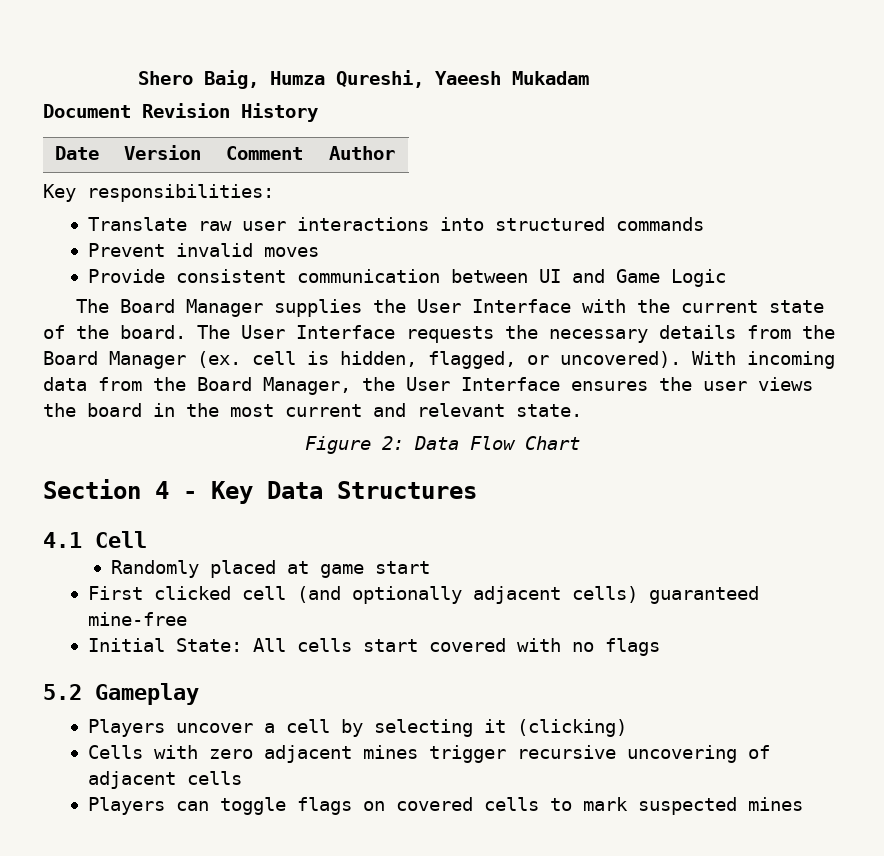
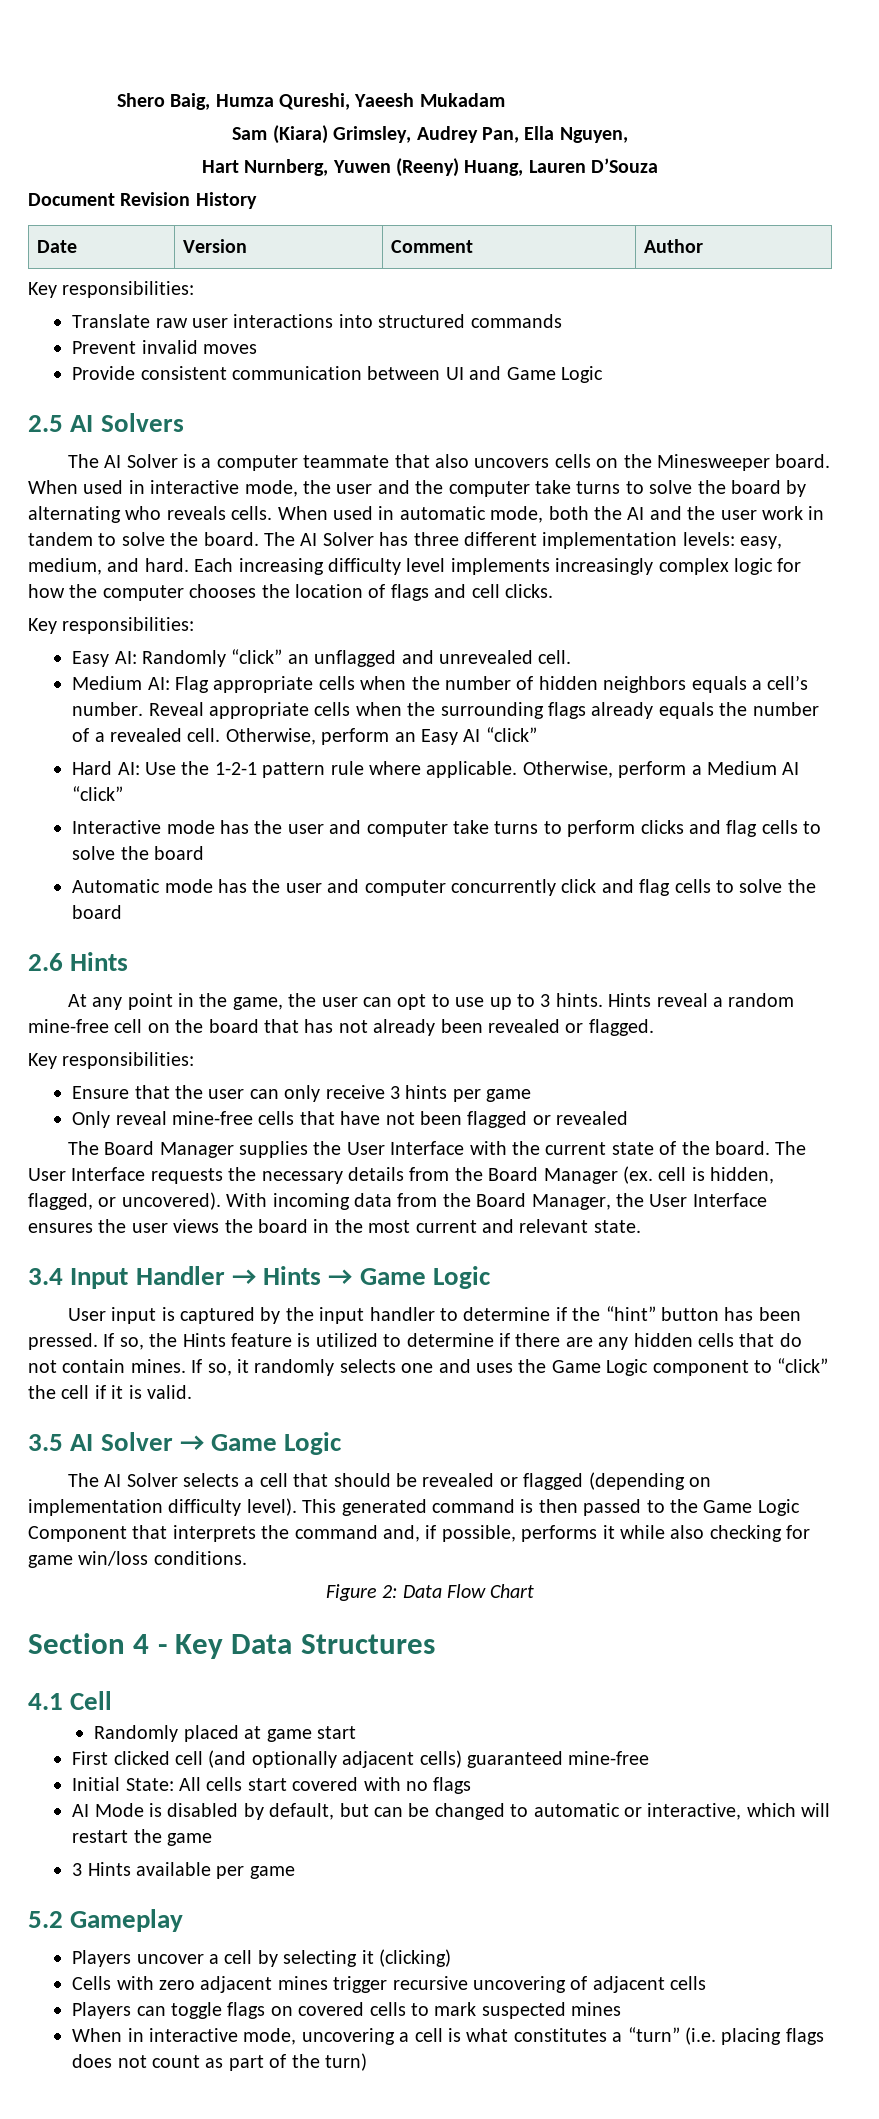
(590, 78) none -> [232,125,628,144] [201,158,659,177] // Sam (Kiara) Grimsley, Audrey Pan, Ella Nguyen, // Hart Nurnberg, Yuwen (Reeny) Huang, Lauren D’Souza
(726, 278) none -> [28,413,184,432] [67,454,831,471] [28,480,807,497] [28,506,825,523] [28,532,783,549] [28,558,802,575] [28,584,553,601] [28,617,195,634] [72,649,572,667] [72,675,809,693] [72,702,819,719] [72,727,537,745] [72,761,800,778] [72,786,124,801] [72,820,822,837] [72,846,204,860] [72,879,816,896] [72,905,123,919] [28,952,129,971] [67,993,795,1010] [28,1019,654,1036] [28,1052,195,1069] [72,1085,532,1102] [72,1111,629,1128] // 2.5 AI Solvers // The AI Solver is a computer teammate that also uncovers cells on the Minesweeper board. When used in interactive mode, the user and the computer take turns to solve the board by alternating who reveals cells. When used in automatic mode, both the AI and the user work in tandem to solve the board. The AI Solver has three different implementation levels: easy, medium, and hard. Each increasing difficulty level implements increasingly complex logic for how the computer chooses the location of flags and cell clicks. // Key responsibilities: // Easy AI: Randomly “click” an unflagged and unrevealed cell. // Medium AI: Flag appropriate cells when the number of hidden neighbors equals a cell’s number. Reveal appropriate cells when the surrounding flags already equals the number of a revealed cell. Otherwise, perform an Easy AI “click” // Hard AI: Use the 1-2-1 pattern rule where applicable. Otherwise, perform a Medium AI “click” // Interactive mode has the user and computer take turns to perform clicks and flag cells to solve the board // Automatic mode has the user and computer concurrently click and flag cells to solve the board // 2.6 Hints // At any point in the game, the user can opt to use up to 3 hints. Hints reveal a random mine-free cell on the board that has not already been revealed or flagged. // Key responsibilities: // Ensure that the user can only receive 3 hints per game // Only reveal mine-free cells that have not been flagged or revealed
(582, 410) none -> [28,1266,492,1289] [67,1306,801,1324] [28,1333,802,1350] [28,1358,829,1376] [28,1385,192,1399] [28,1432,343,1455] [67,1472,711,1490] [28,1498,800,1516] [28,1525,811,1542] [28,1551,247,1568] // 3.4 Input Handler → Hints → Game Logic // User input is captured by the input handler to determine if the “hint” button has been pressed. If so, the Hints feature is utilized to determine if there are any hidden cells that do not contain mines. If so, it randomly selects one and uses the Game Logic component to “click” the cell if it is valid. // 3.5 AI Solver → Game Logic // The AI Solver selects a cell that should be revealed or flagged (depending on implementation difficulty level). This generated command is then passed to the Game Logic Component that interprets the command and, if possible, performs it while also checking for game win/loss conditions.
(660, 647) none -> [72,1803,831,1820] [72,1829,212,1846] [72,1862,295,1879] // AI Mode is disabled by default, but can be changed to automatic or interactive, which will restart the game // 3 Hints available per game
(803, 804) none -> [72,2027,824,2045] [72,2053,367,2071] // When in interactive mode, uncovering a cell is what constitutes a “turn” (i.e. placing flags does not count as part of the turn)

